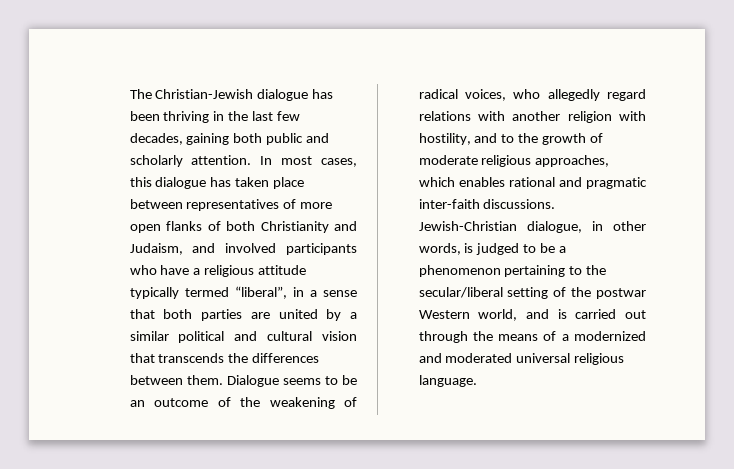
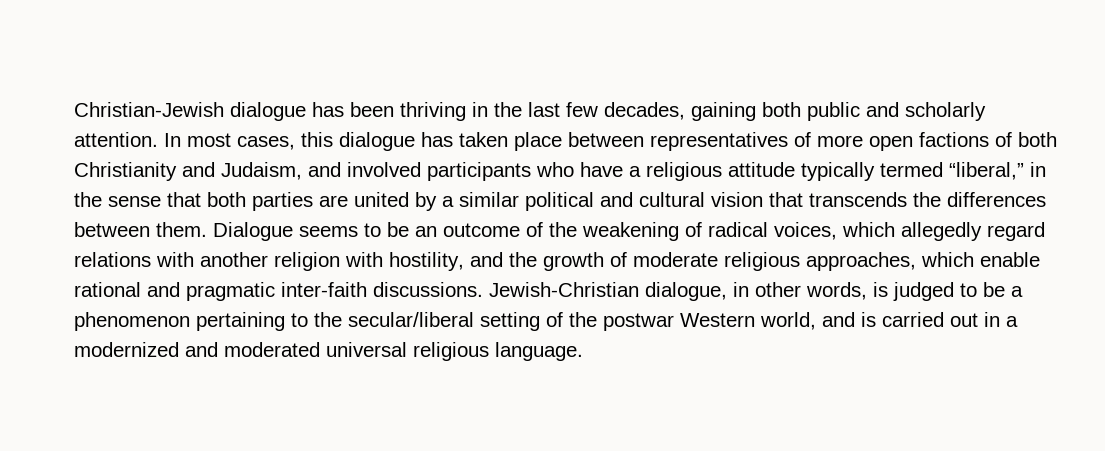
[129,89,152,99] The -> (73, 109) none
[166,221,203,231] flanks -> [918,132,989,147] factions
[234,286,317,299] “liberal”, in a -> [948,162,1046,180] [73,192,102,207] “liberal,” in the
[513,89,541,99] who -> [841,222,895,237] which
[501,134,515,143] to -> (503, 259) none
[458,177,505,187] enables -> [979,252,1040,267] enable
[418,331,557,343] through the means of -> [983,312,1000,327] in

